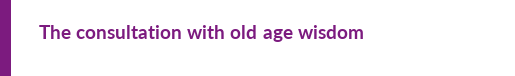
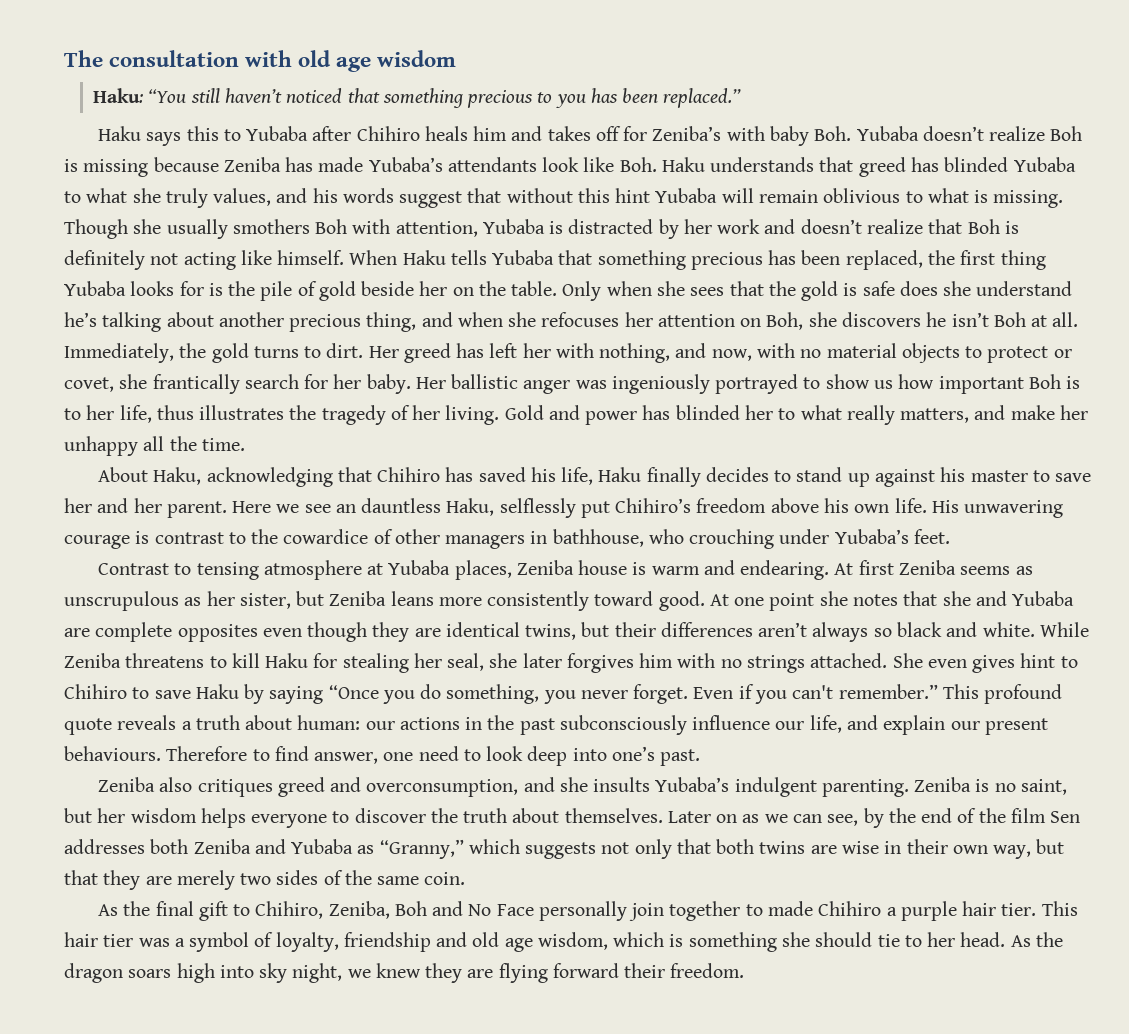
(364, 32) none -> [93,88,742,108] [98,126,1083,146] [64,157,1076,177] [64,188,1064,208] [64,219,1019,239] [64,250,1046,270] [64,281,1073,301] [64,312,1079,332] [64,343,1072,363] [64,374,1081,394] [64,405,1088,425] [64,436,245,456] [98,467,1092,487] [64,498,1064,518] [64,529,950,549] [98,560,1033,580] [64,591,1075,611] [64,622,1089,642] [64,653,1078,673] [64,684,1063,704] [64,715,1048,735] [64,746,701,766] [98,777,1067,797] [64,808,1081,828] [64,839,1065,859] [64,870,466,890] [98,901,1078,921] [64,932,1063,952] [64,963,745,983] // Haku: “You still haven’t noticed that something precious to you has been replaced.” // Haku says this to Yubaba after Chihiro heals him and takes off for Zeniba’s with baby Boh. Yubaba doesn’t realize Boh is missing because Zeniba has made Yubaba’s attendants look like Boh. Haku understands that greed has blinded Yubaba to what she truly values, and his words suggest that without this hint Yubaba will remain oblivious to what is missing. Though she usually smothers Boh with attention, Yubaba is distracted by her work and doesn’t realize that Boh is definitely not acting like himself. When Haku tells Yubaba that something precious has been replaced, the first thing Yubaba looks for is the pile of gold beside her on the table. Only when she sees that the gold is safe does she understand he’s talking about another precious thing, and when she refocuses her attention on Boh, she discovers he isn’t Boh at all. Immediately, the gold turns to dirt. Her greed has left her with nothing, and now, with no material objects to protect or covet, she frantically search for her baby. Her ballistic anger was ingeniously portrayed to show us how important Boh is to her life, thus illustrates the tragedy of her living. Gold and power has blinded her to what really matters, and make her unhappy all the time. // About Haku, acknowledging that Chihiro has saved his life, Haku finally decides to stand up against his master to save her and her parent. Here we see an dauntless Haku, selflessly put Chihiro’s freedom above his own life. His unwavering courage is contrast to the cowardice of other managers in bathhouse, who crouching under Yubaba’s feet. // Contrast to tensing atmosphere at Yubaba places, Zeniba house is warm and endearing. At first Zeniba seems as unscrupulous as her sister, but Zeniba leans more consistently toward good. At one point she notes that she and Yubaba are complete opposites even though they are identical twins, but their differences aren’t always so black and white. While Zeniba threatens to kill Haku for stealing her seal, she later forgives him with no strings attached. She even gives hint to Chihiro to save Haku by saying “Once you do something, you never forget. Even if you can't remember.” This profound quote reveals a truth about human: our actions in the past subconsciously influence our life, and explain our present behaviours. Therefore to find answer, one need to look deep into one’s past. // Zeniba also critiques greed and overconsumption, and she insults Yubaba’s indulgent parenting. Zeniba is no saint, but her wisdom helps everyone to discover the truth about themselves. Later on as we can see, by the end of the film Sen addresses both Zeniba and Yubaba as “Granny,” which suggests not only that both twins are wise in their own way, but that they are merely two sides of the same coin. // As the final gift to Chihiro, Zeniba, Boh and No Face personally join together to made Chihiro a purple hair tier. This hair tier was a symbol of loyalty, friendship and old age wisdom, which is something she should tie to her head. As the dragon soars high into sky night, we knew they are flying forward their freedom.

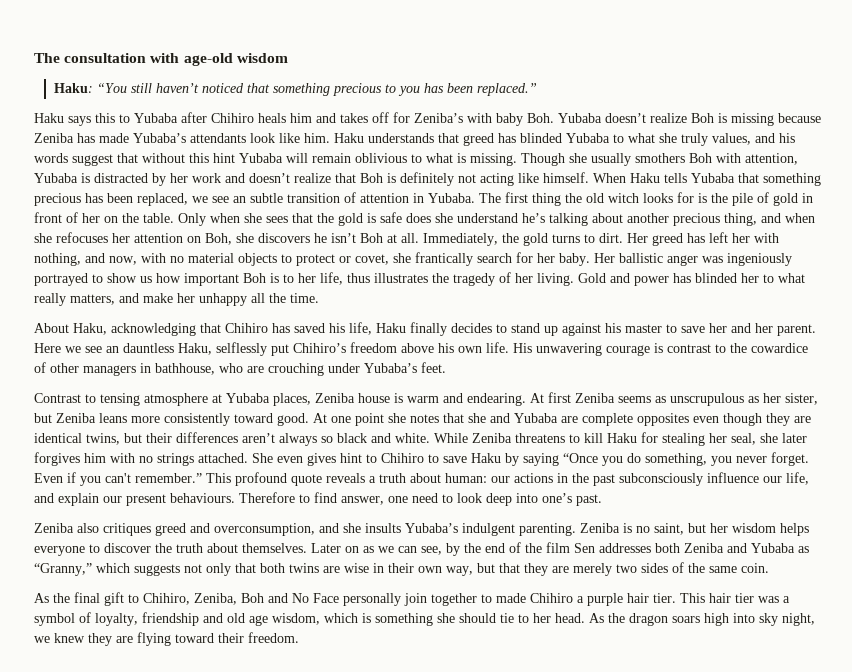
[298,50,372,72] old age -> [183,53,233,66] age-old
[619,157,657,172] Boh. -> [304,133,330,143] him.
[927,250,1046,270] [64,281,126,296] the first thing Yubaba -> [192,192,639,206] we see an subtle transition of attention in Yubaba. The first thing the old witch
[361,281,415,296] beside -> [802,193,813,203] [34,212,78,223] in front of
(684, 536) none -> [247,366,264,373] are
[552,963,619,978] forward -> [175,633,214,643] toward

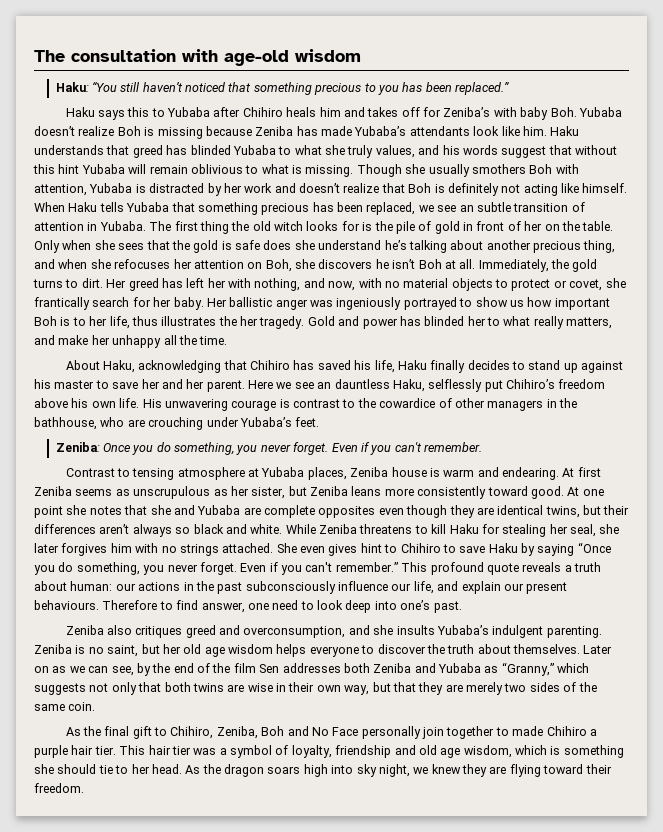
[453,272,574,286] tragedy of her living. -> [240,316,305,329] her tragedy.
(151, 368) none -> [559,398,577,408] the
(446, 367) none -> [55,442,483,455] // Zeniba: Once you do something, you never forget. Even if you can't remember.
(728, 528) none -> [183,644,225,657] old age

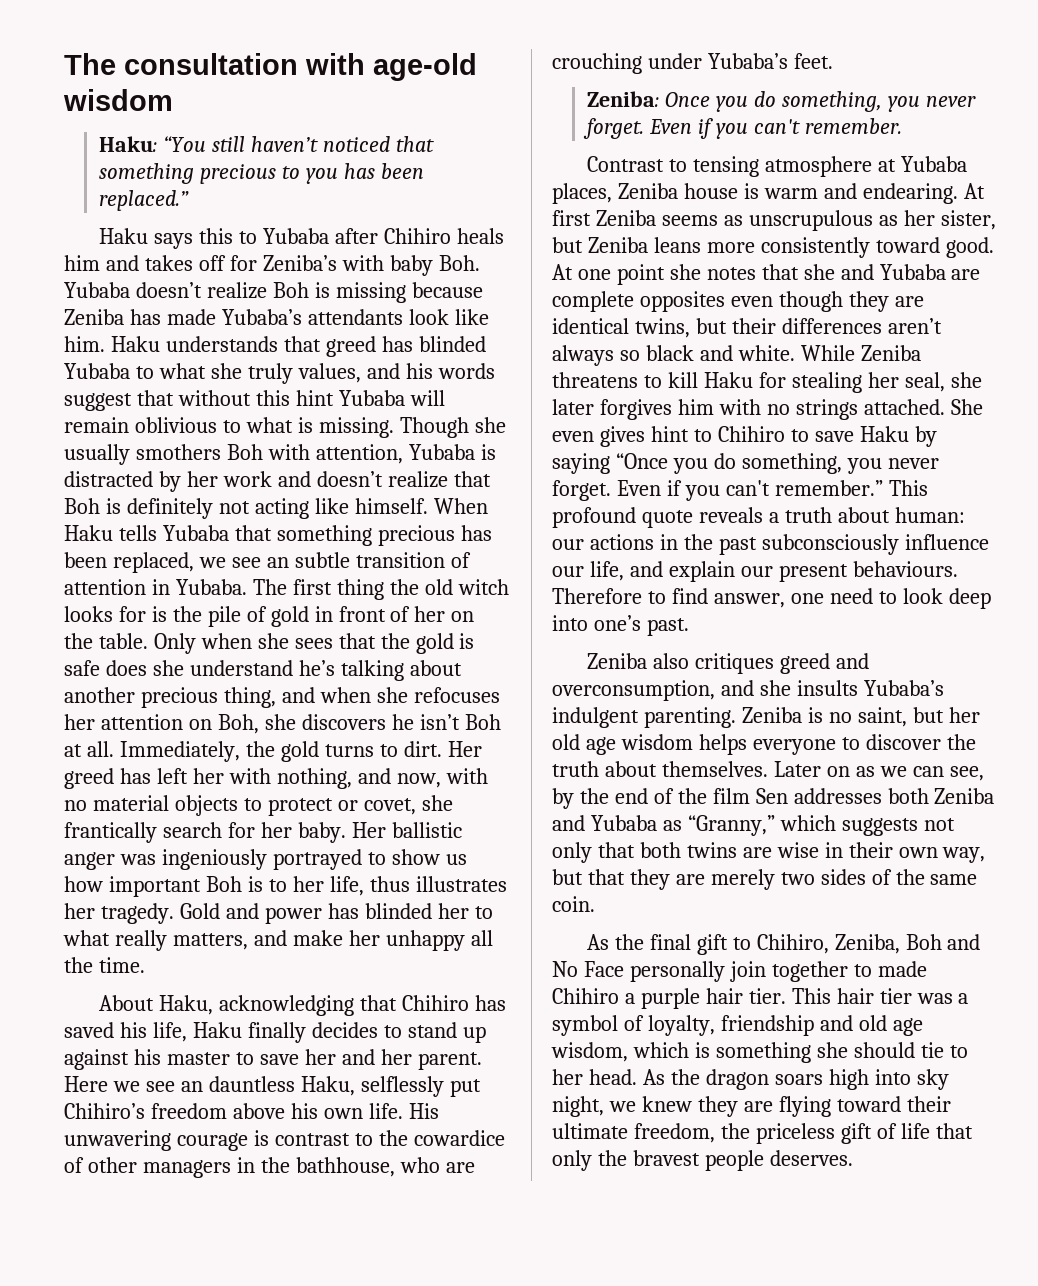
[218,316,237,326] the -> (507, 884) none
[34,783,84,793] freedom. -> [552,1123,973,1144] [552,1150,853,1171] ultimate freedom, the priceless gift of life that only the bravest people deserves.

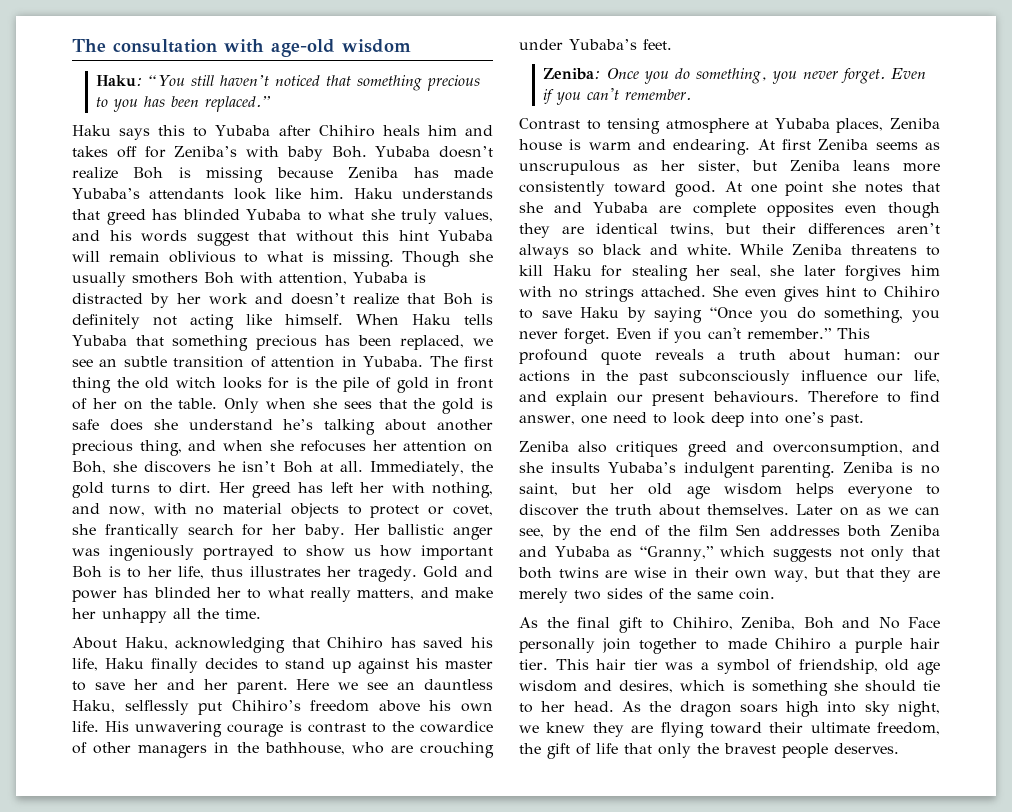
[647,1015,923,1036] [551,1042,628,1062] loyalty, friendship and old age wisdom, -> [798,659,940,675] [519,680,674,693] friendship, old age wisdom and desires,
[755,1123,835,1144] priceless -> (541, 748) none

